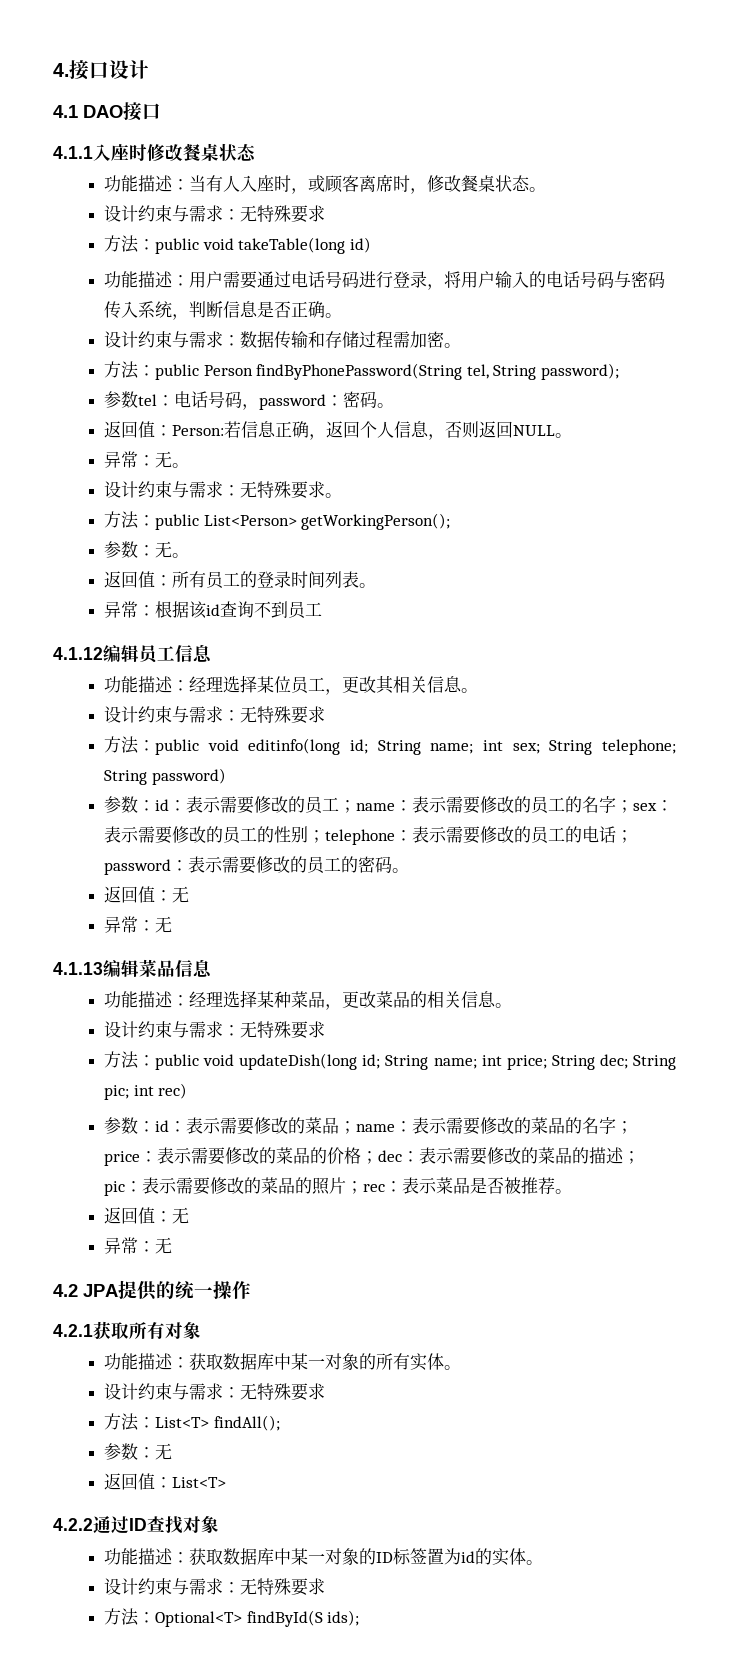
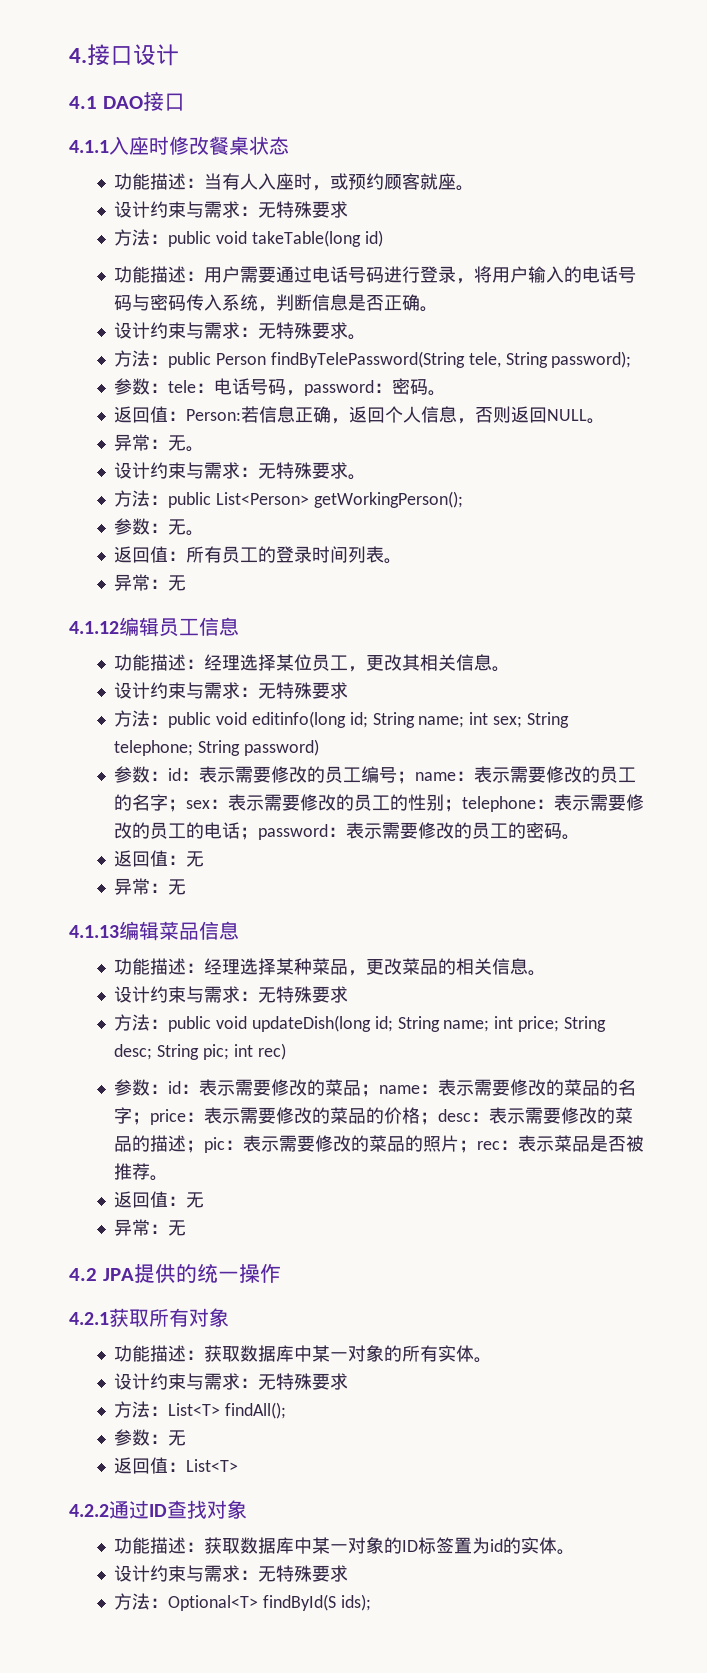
[325,174,531,194] 顾客离席时，修改餐桌状态 -> [348,173,457,190] 预约顾客就座
[240,331,445,349] 数据传输和存储过程需加密 -> [258,322,349,339] 无特殊要求
[256,363,489,380] findByPhonePassword(String tel, -> [270,351,501,368] findByTelePassword(String tele,
[138,394,158,406] tel -> [150,380,197,393] ：tele
[155,601,323,619] 根据该id查询不到员工 -> [168,575,187,591] 无
(340, 804) none -> [361,766,398,783] 编号
[599,1054,628,1069] dec; -> [114,1044,153,1060] desc;
[378,1150,403,1162] dec -> [438,1109,472,1122] desc

